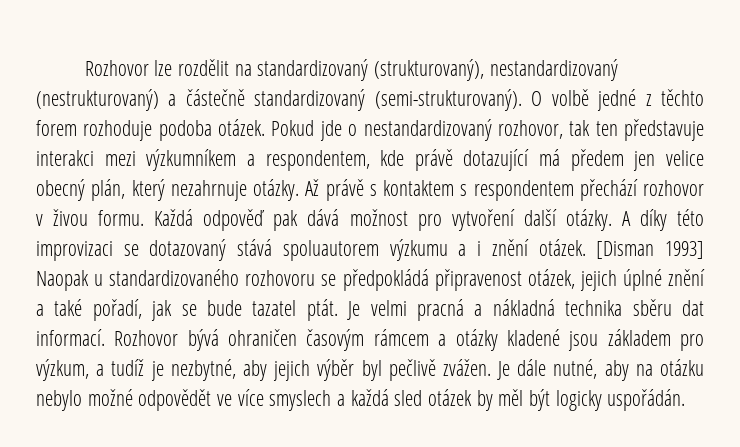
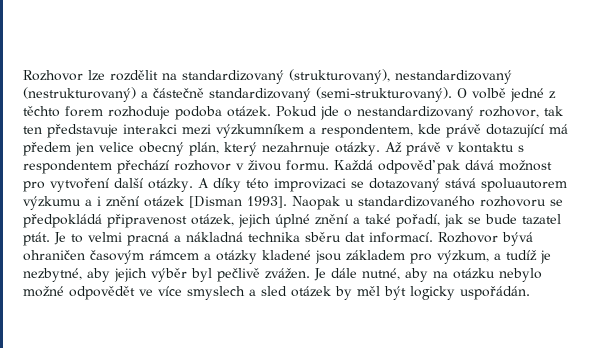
[369,180,454,196] s kontaktem -> [445,142,514,153] v kontaktu
[538,239,705,259] otázek. [Disman 1993] -> [144,196,287,208] otázek [Disman 1993].
(361, 310) none -> [71,234,83,243] to
[350,389,389,406] každá -> (256, 292) none

